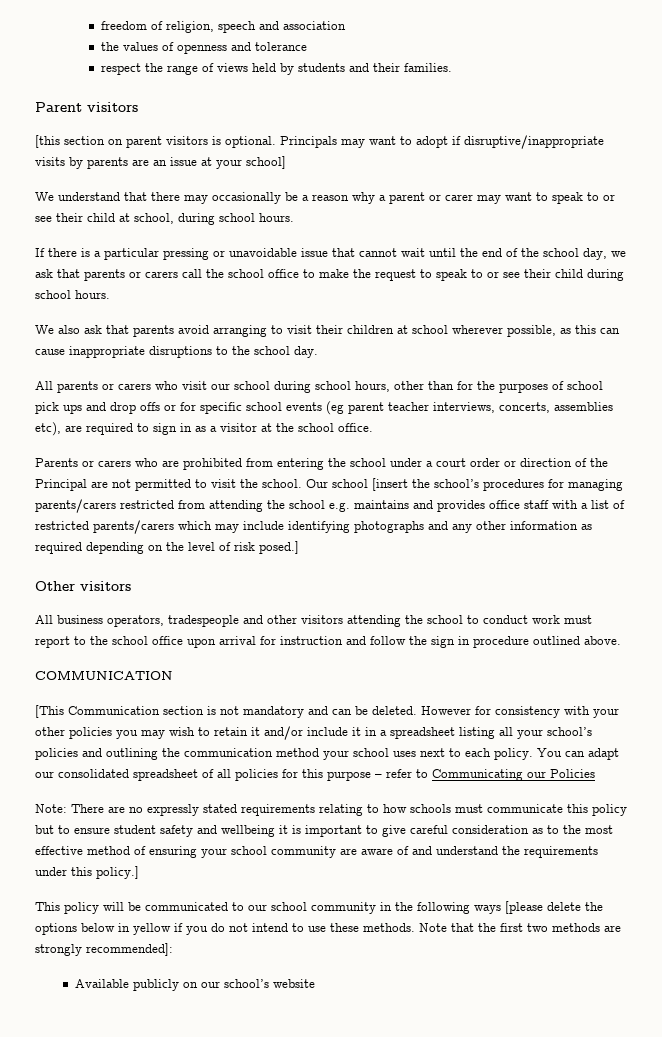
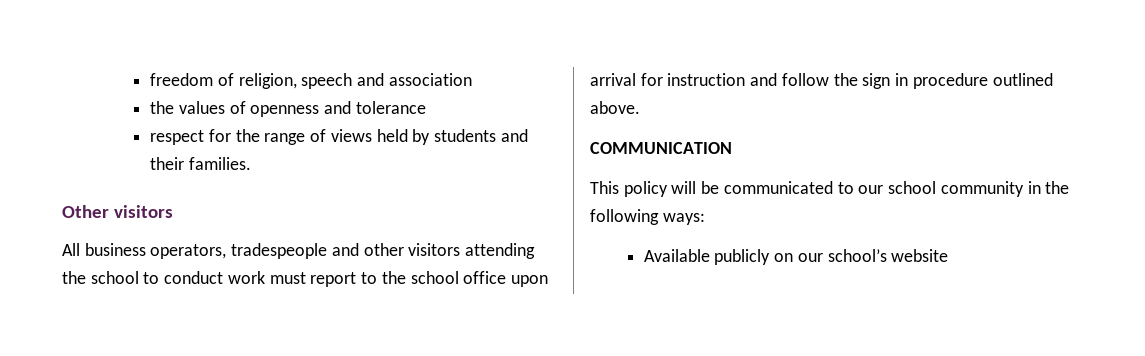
(141, 69) none -> [208,129,231,142] for
[35,102,138,112] [35,135,604,149] [35,156,286,169] [35,192,615,204] [35,213,294,225] [35,248,626,260] [35,269,624,281] [35,290,110,299] [35,325,620,337] [35,346,318,358] [35,381,603,393] [35,401,613,415] [35,422,373,436] [35,458,608,470] [35,478,623,491] [35,499,625,513] [35,520,592,534] [35,541,299,554] // Parent visitors // [this section on parent visitors is optional. Principals may want to adopt if disruptive/inappropriate visits by parents are an issue at your school] // We understand that there may occasionally be a reason why a parent or carer may want to speak to or see their child at school, during school hours. // If there is a particular pressing or unavoidable issue that cannot wait until the end of the school day, we ask that parents or carers call the school office to make the request to speak to or see their child during school hours. // We also ask that parents avoid arranging to visit their children at school wherever possible, as this can cause inappropriate disruptions to the school day. // All parents or carers who visit our school during school hours, other than for the purposes of school pick ups and drop offs or for specific school events (eg parent teacher interviews, concerts, assemblies etc), are required to sign in as a visitor at the school office. // Parents or carers who are prohibited from entering the school under a court order or direction of the Principal are not permitted to visit the school. Our school [insert the school’s procedures for managing parents/carers restricted from attending the school e.g. maintains and provides office staff with a list of restricted parents/carers which may include identifying photographs and any other information as required depending on the level of risk posed.] -> (251, 163) none
[35,705,619,718] [35,726,592,740] [35,748,619,760] [35,769,595,781] [35,804,627,816] [35,825,613,837] [35,846,598,858] [35,866,139,879] // [This Communication section is not mandatory and can be deleted. However for consistency with your other policies you may wish to retain it and/or include it in a spreadsheet listing all your school’s policies and outlining the communication method your school uses next to each policy. You can adapt our consolidated spreadsheet of all policies for this purpose – refer to Communicating our Policies // Note: There are no expressly stated requirements relating to how schools must communicate this policy but to ensure student safety and wellbeing it is important to give careful consideration as to the most effective method of ensuring your school community are aware of and understand the requirements under this policy.] -> (732, 148) none
[474,901,603,914] [35,923,621,935] [35,943,173,956] ways [please delete the options below in yellow if you do not intend to use these methods. Note that the first two methods are strongly recommended]: -> [662,213,705,225] ways:

